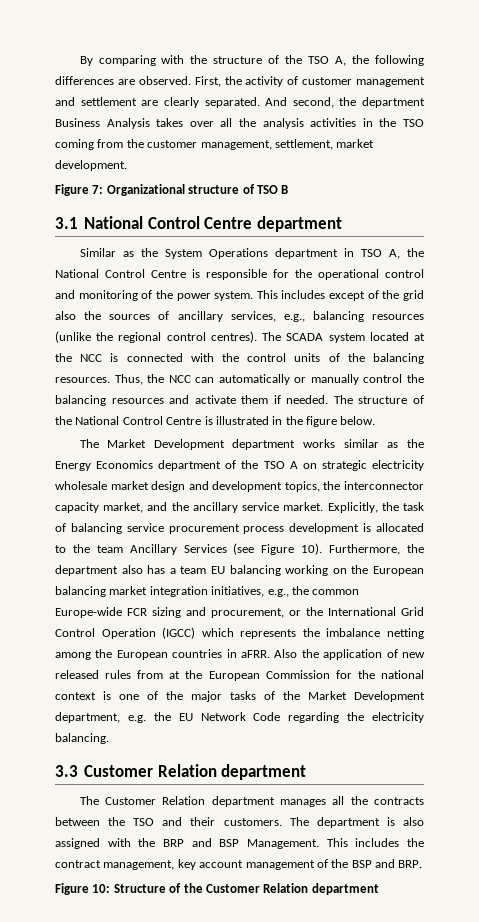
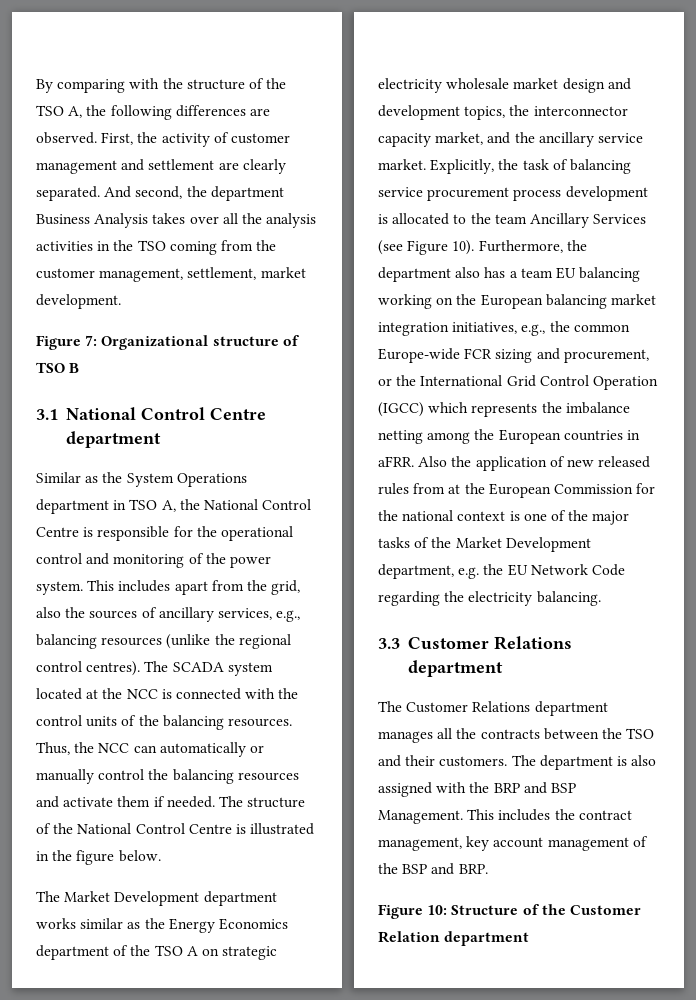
[329,290,424,301] except of the grid -> [174,580,301,595] apart from the grid,
[157,764,217,777] Relation -> [493,636,572,650] Relations
[162,796,206,805] Relation -> [472,701,531,712] Relations

